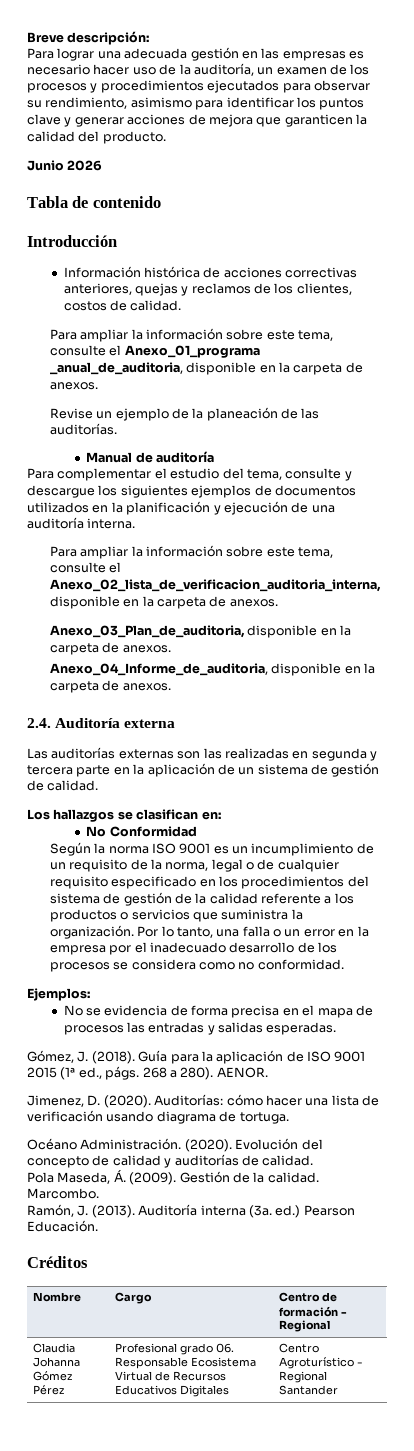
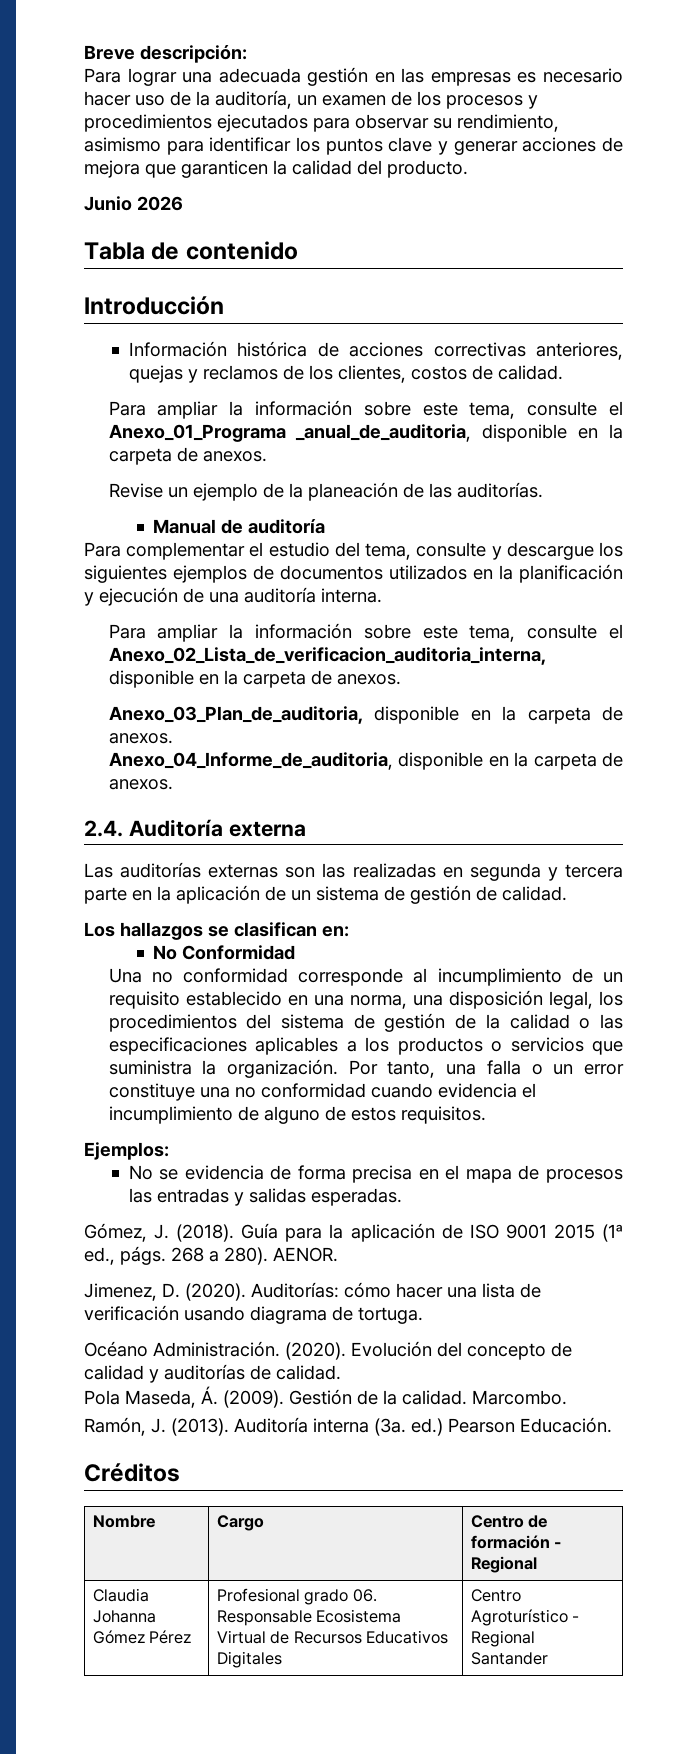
[124,345,260,358] Anexo_01_programa -> [108,424,286,442] Anexo_01_Programa
[49,579,381,592] Anexo_02_lista_de_verificacion_auditoria_interna, -> [108,647,546,665] Anexo_02_Lista_de_verificacion_auditoria_interna,
[49,842,374,856] [49,859,339,872] [49,876,216,889] Según la norma ISO 9001 es un incumplimiento de un requisito de la norma, legal o de cualquier requisito especificado en -> [108,968,624,986] [108,990,593,1009] Una no conformidad corresponde al incumplimiento de un requisito establecido en una norma, una disposición legal,
[261,893,322,904] referente -> [579,1014,623,1029] [108,1037,339,1055] o las especificaciones aplicables
[161,926,174,937] lo -> (378, 1067) none
[338,926,369,937] [49,942,338,955] [49,959,344,972] en la empresa por el inadecuado desarrollo de los procesos se considera como no conformidad. -> [108,1083,536,1101] [108,1106,486,1124] constituye una no conformidad cuando evidencia el incumplimiento de alguno de estos requisitos.

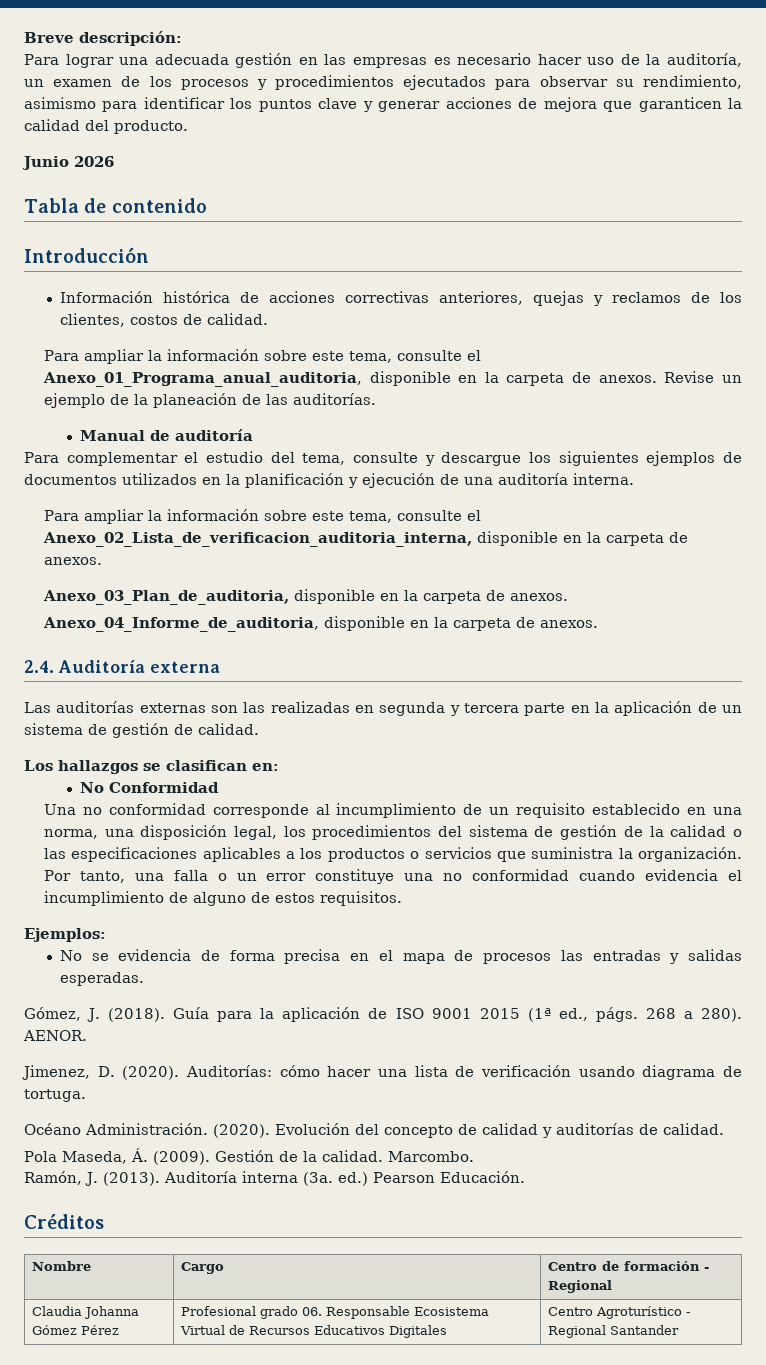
[108,424,623,442] [108,447,267,465] Anexo_01_Programa _anual_de_auditoria, disponible en la carpeta de anexos. // -> [42,371,657,387] Anexo_01_Programa_anual_auditoria, disponible en la carpeta de anexos.

